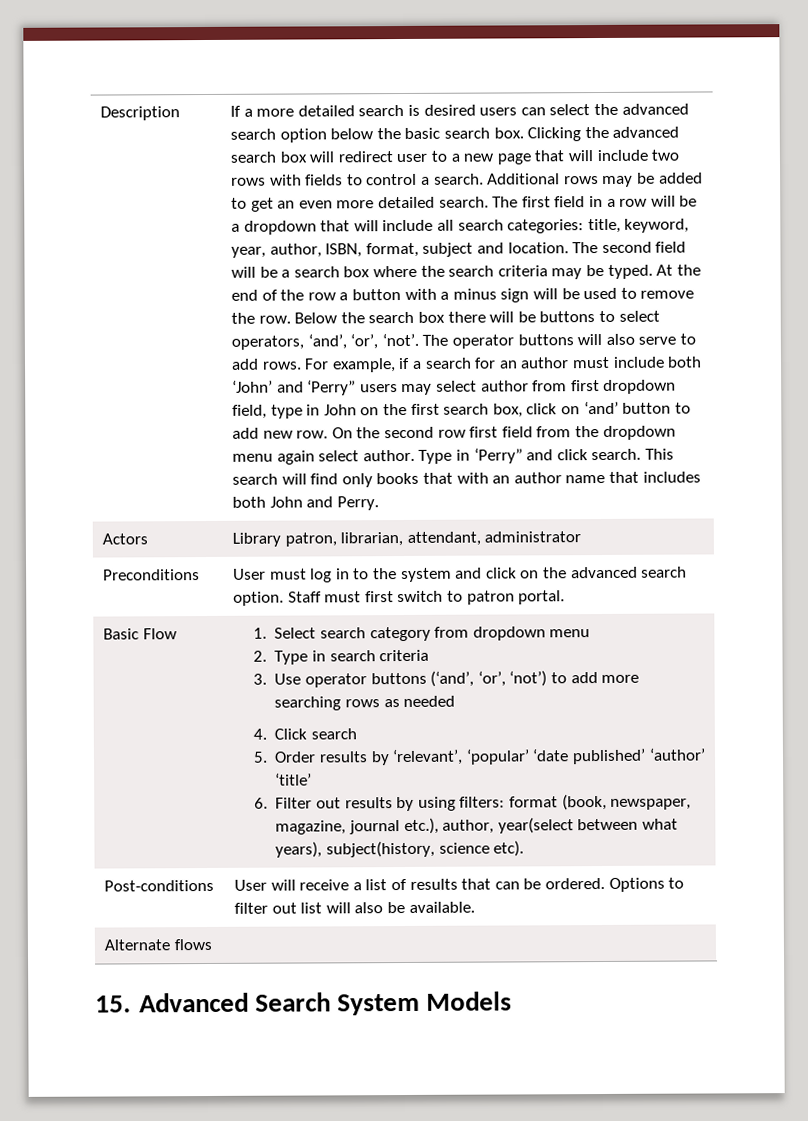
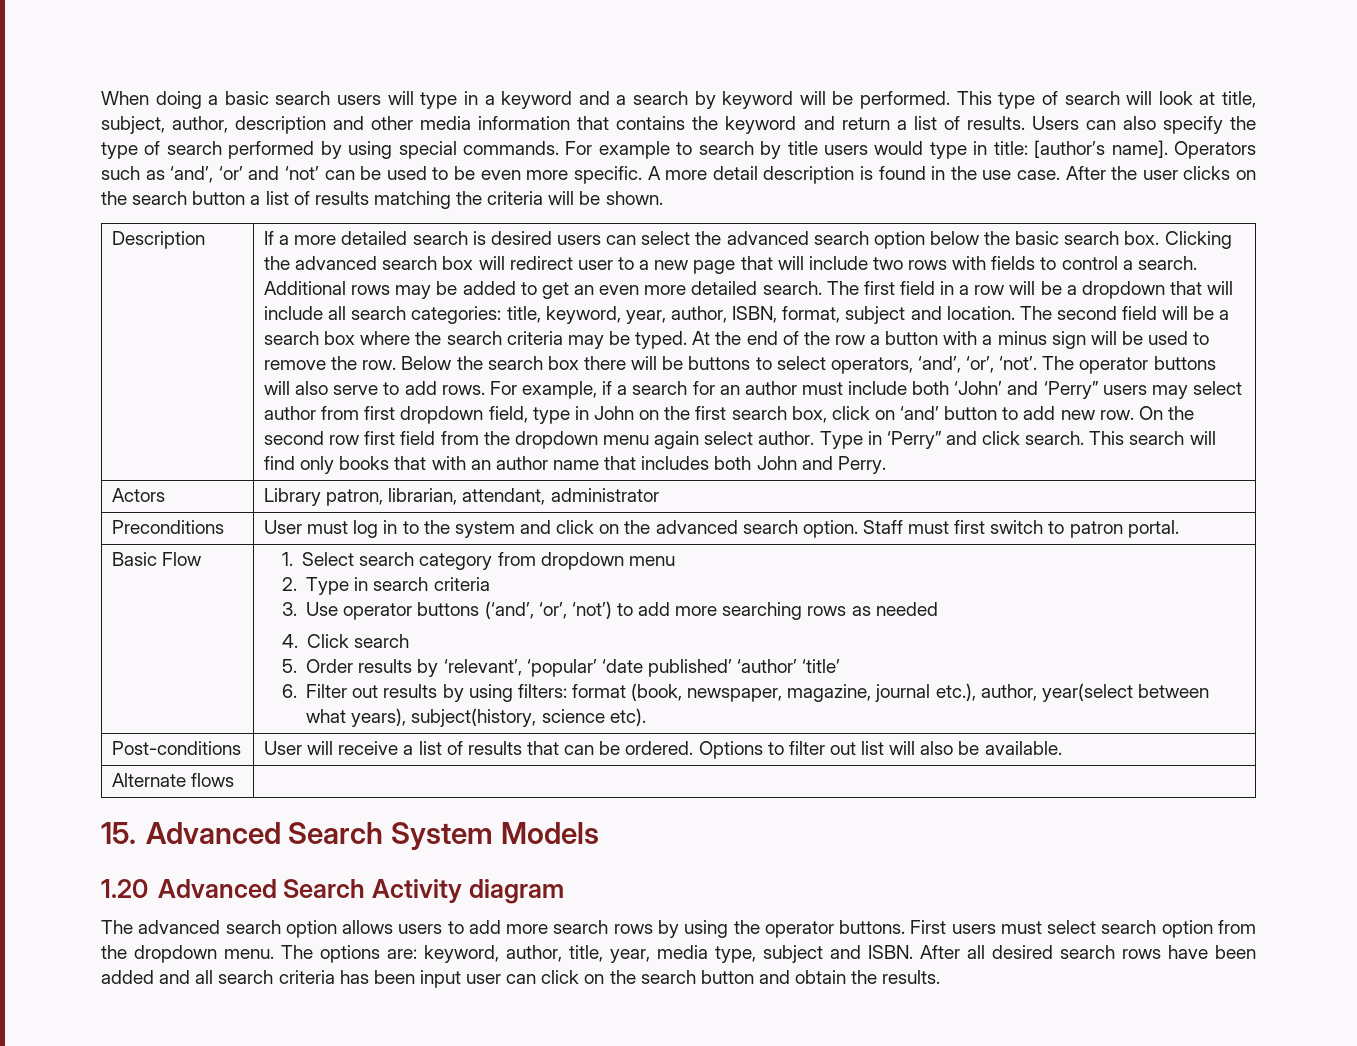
(100, 113) none -> [101,91,1256,109] [101,116,1256,134] [101,140,1257,159] [101,166,1257,184] [101,191,663,209] When doing a basic search users will type in a keyword and a search by keyword will be performed. This type of search will look at title, subject, author, description and other media information that contains the keyword and return a list of results. Users can also specify the type of search performed by using special commands. For example to search by title users would type in title: [author’s name]. Operators such as ‘and’, ‘or’ and ‘not’ can be used to be even more specific. A more detail description is found in the use case. After the user clicks on the search button a list of results matching the criteria will be shown. //
(512, 1001) none -> [101,879,565,904] [101,920,1256,938] [101,945,1256,963] [101,970,941,988] // 1.20 Advanced Search Activity diagram // The advanced search option allows users to add more search rows by using the operator buttons. First users must select search option from the dropdown menu. The options are: keyword, author, title, year, media type, subject and ISBN. After all desired search rows have been added and all search criteria has been input user can click on the search button and obtain the results.

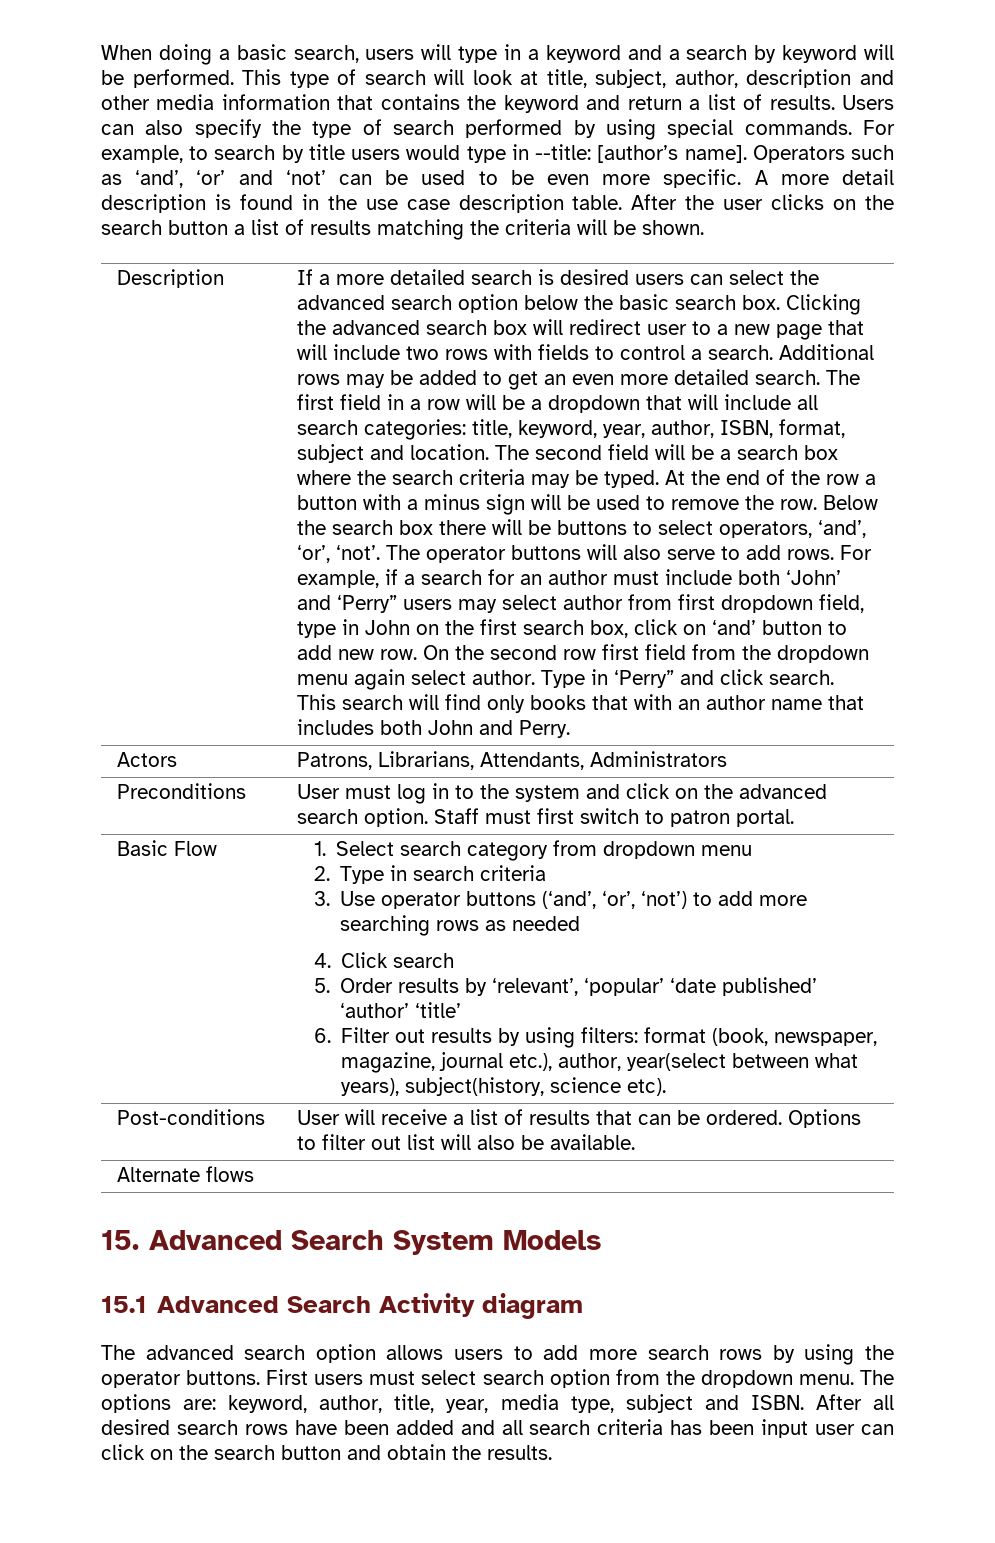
[275,91,331,105] search -> [293,45,359,63] search,
[598,141,670,159] example -> [101,145,183,163] example,
[993,141,1028,155] title: -> [535,144,592,160] --title:
[1016,170,1060,180] case. -> [406,194,623,213] case description table.
[264,488,659,506] Library patron, librarian, attendant, administrator -> [296,751,727,770] Patrons, Librarians, Attendants, Administrators
[101,879,148,898] 1.20 -> [101,1296,147,1313] 15.1

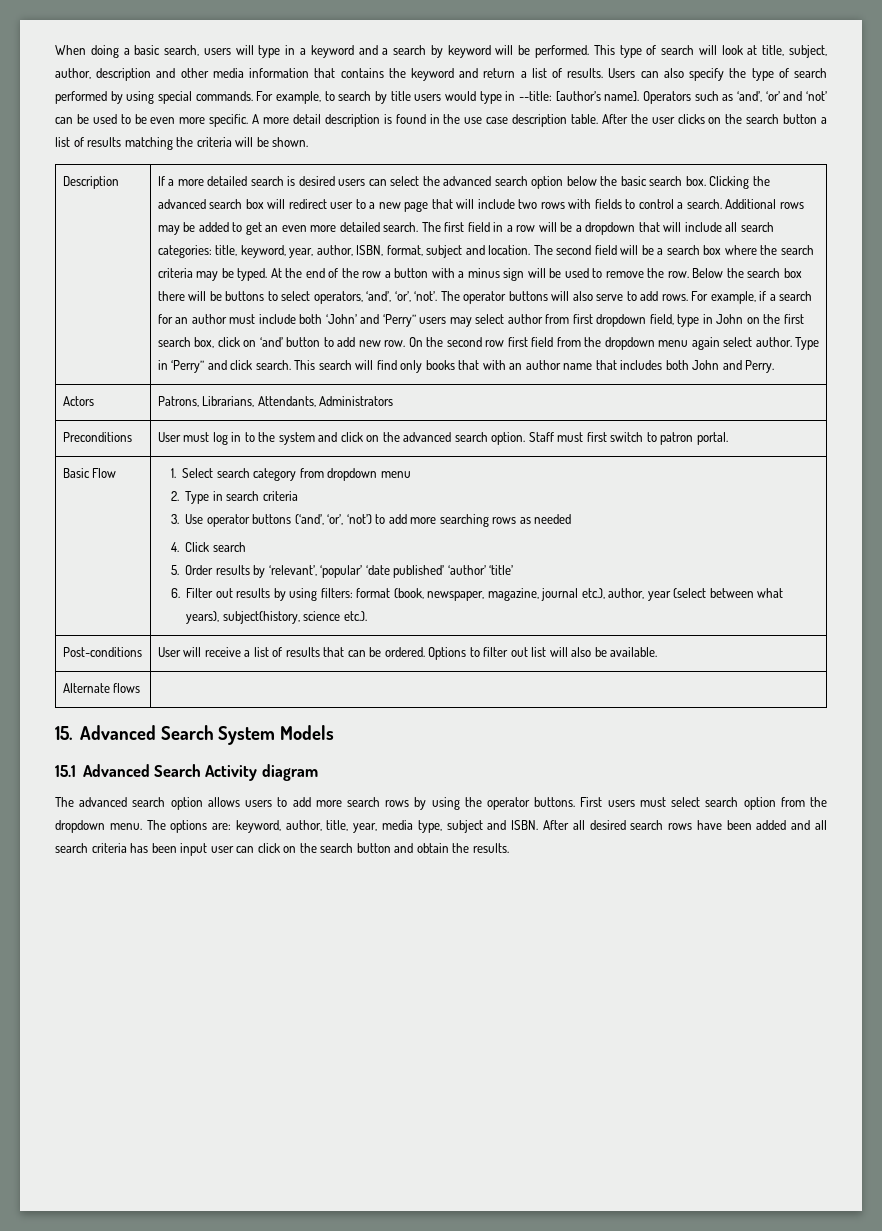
[626,1053,726,1071] year(select -> [647,588,707,601] year (select
[626,1078,666,1096] etc). -> [343,611,367,621] etc.).

